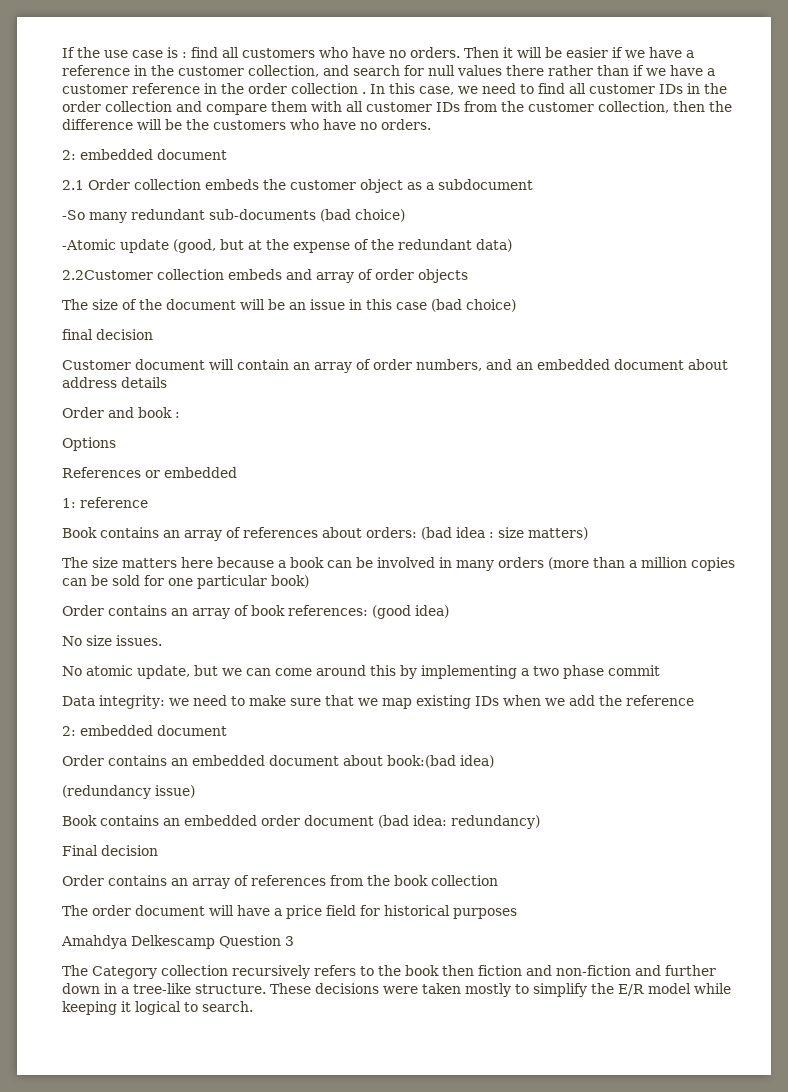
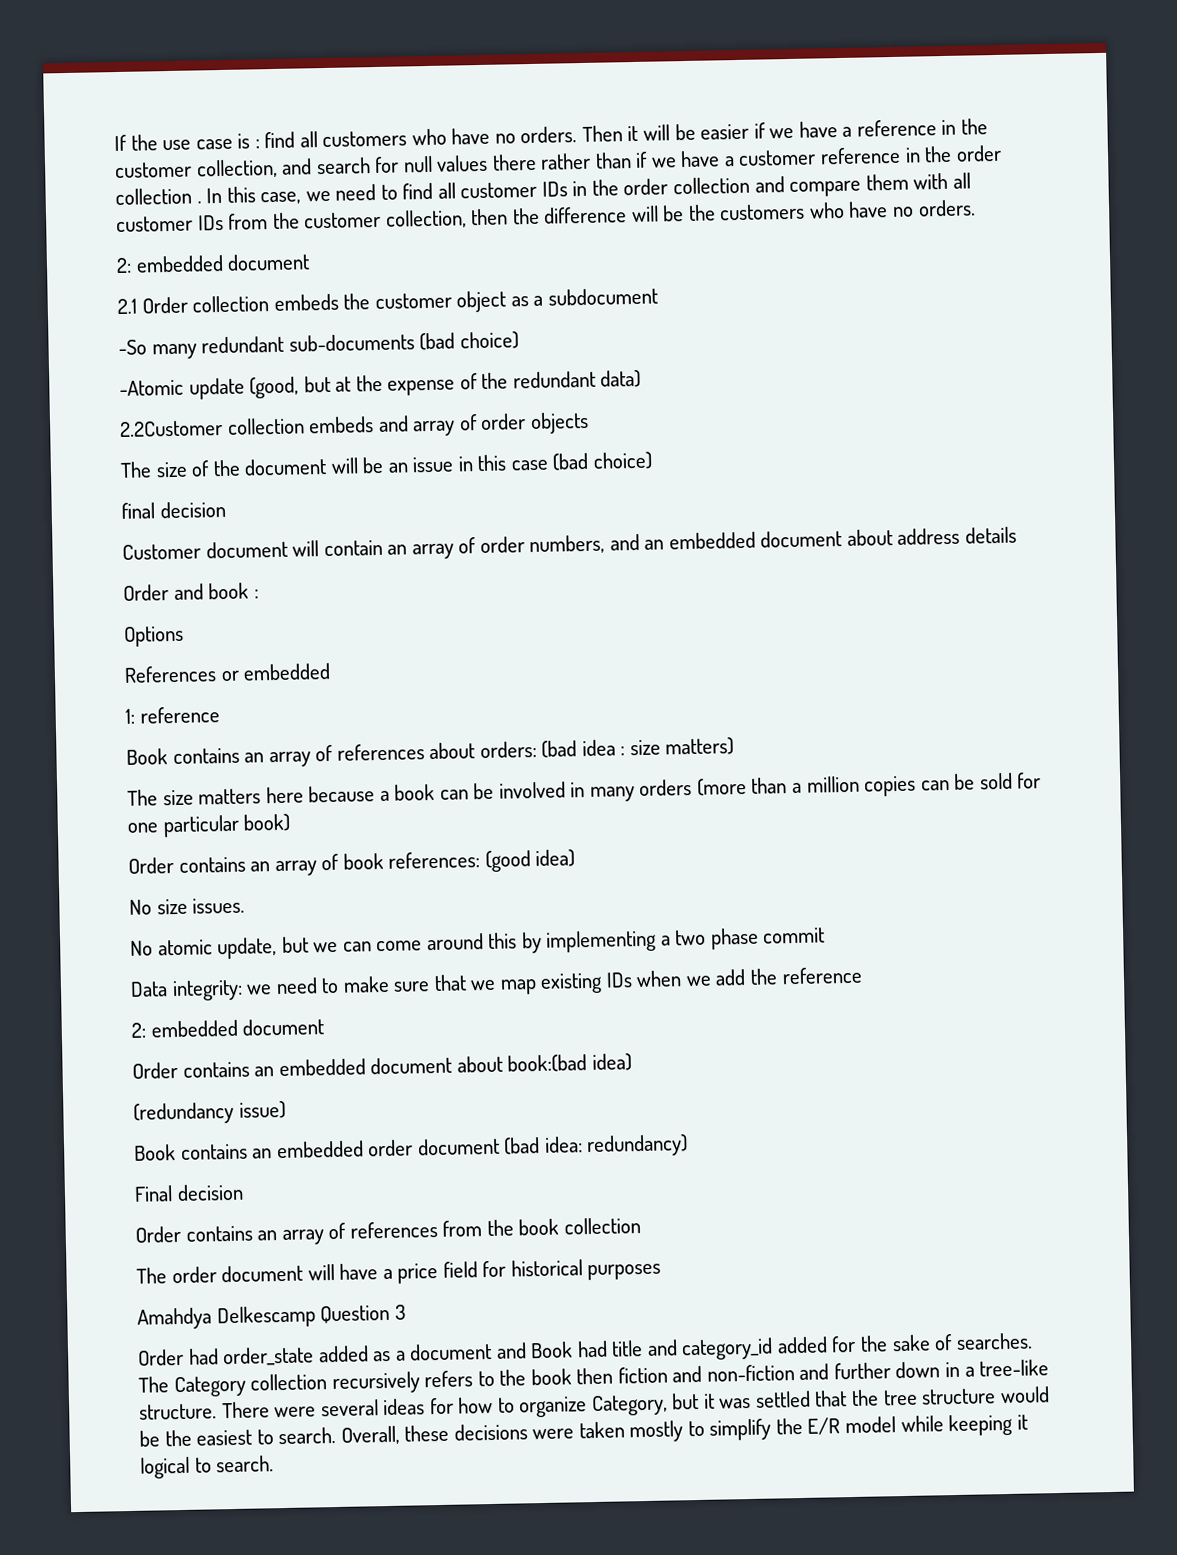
(294, 941) none -> [138,1332,1033,1367] Order had order_state added as a document and Book had title and category_id added for the sake of searches.
[270,983,311,994] These -> [221,1386,1050,1419] [139,1424,450,1447] There were several ideas for how to organize Category, but it was settled that the tree structure would be the easiest to search. Overall, these

